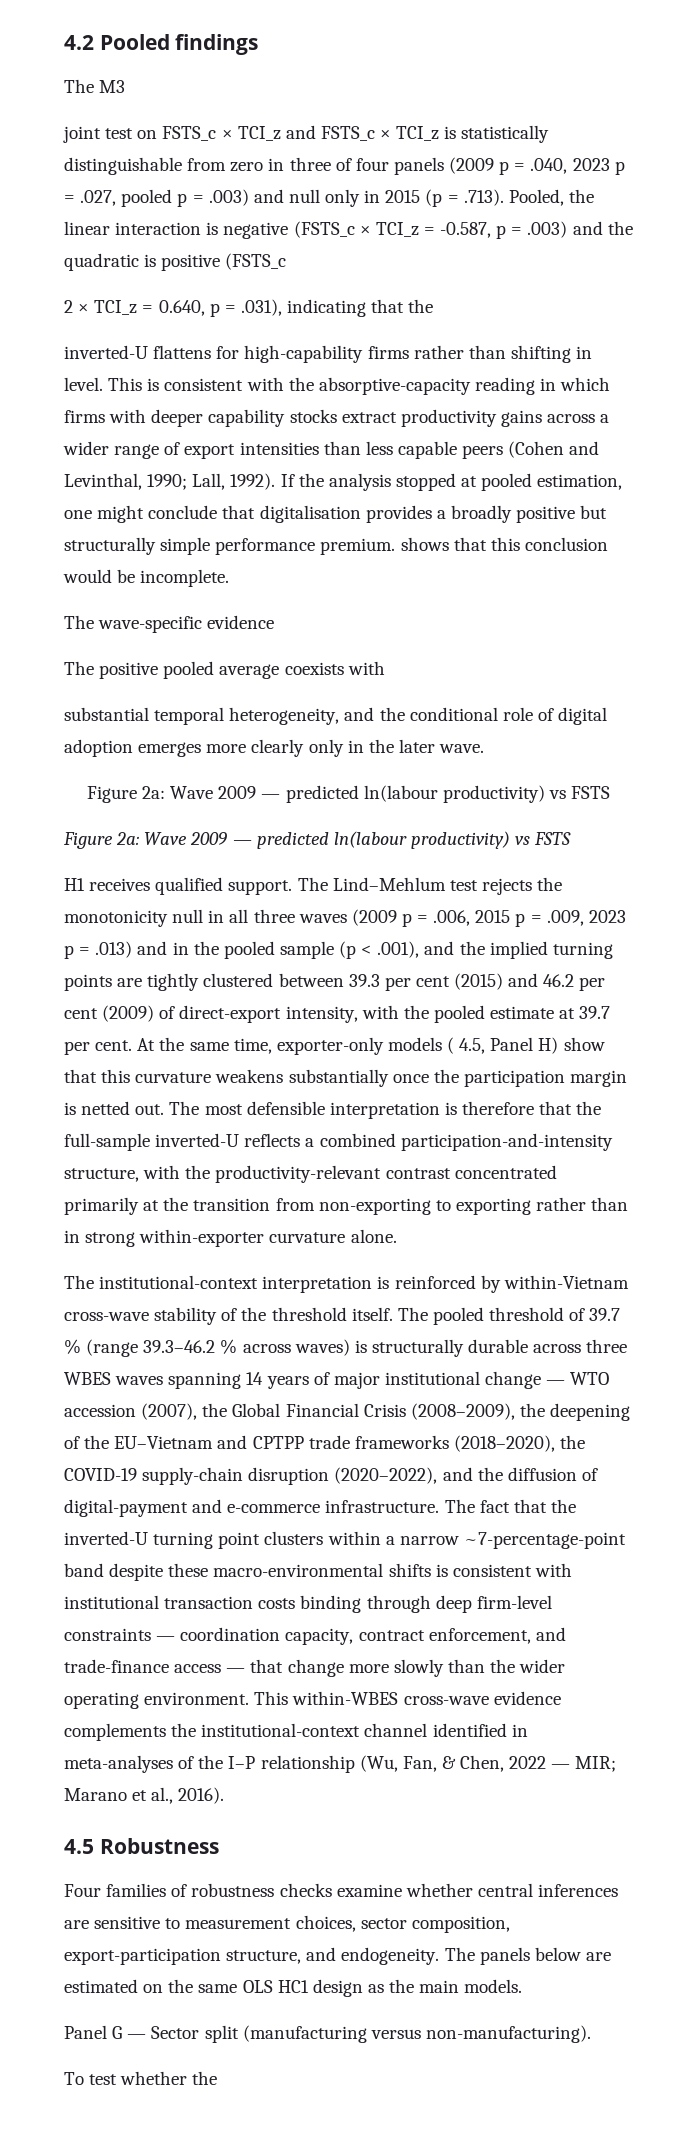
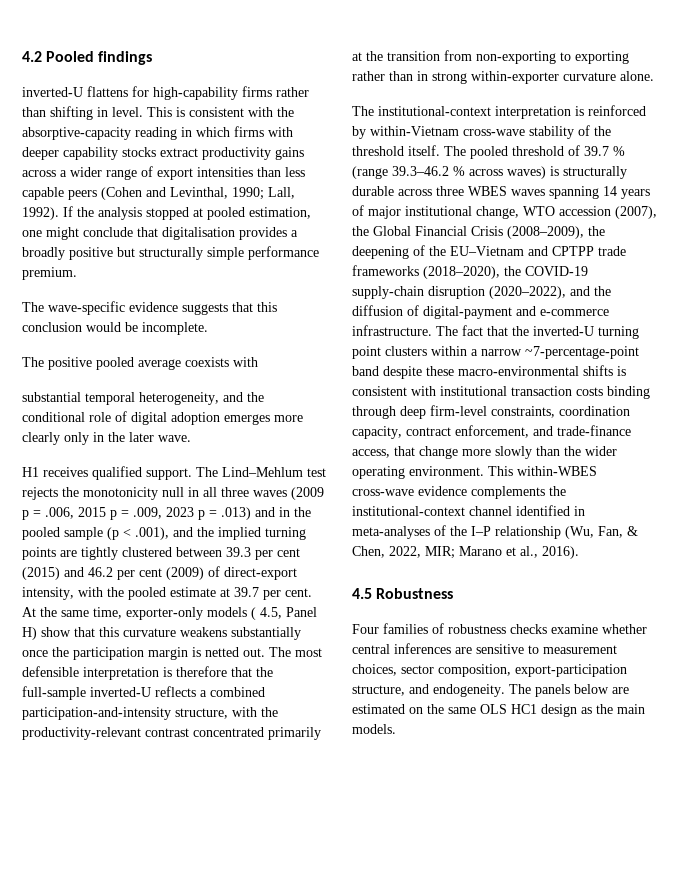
[64,79,126,93] [63,125,550,143] [64,157,625,175] [64,189,594,207] [64,221,633,239] [64,253,287,271] [64,299,434,317] // The M3 // joint test on FSTS_c × TCI_z and FSTS_c × TCI_z is statistically distinguishable from zero in three of four panels (2009 p = .040, 2023 p = .027, pooled p = .003) and null only in 2015 (p = .713). Pooled, the linear interaction is negative (FSTS_c × TCI_z = -0.587, p = .003) and the quadratic is positive (FSTS_c // 2 × TCI_z = 0.640, p = .031), indicating that the -> (153, 58) none
[400,537,449,551] shows -> [22,301,228,315] // The wave-specific evidence suggests
[64,615,275,633] // The wave-specific evidence -> (208, 328) none
[86,785,611,803] [63,831,572,849] // Figure 2a: Wave 2009 — predicted ln(labour productivity) vs FSTS // Figure 2a: Wave 2009 — predicted ln(labour productivity) vs FSTS -> (191, 438) none
[485,1371,566,1389] change — -> [476,206,519,219] change,
[64,1628,176,1641] constraints — -> [491,406,555,418] constraints,
[174,1664,246,1673] access — -> [352,449,390,458] access,
[509,1756,571,1769] 2022 — -> [389,546,421,558] 2022,
[64,2025,591,2043] [64,2071,218,2085] // Panel G — Sector split (manufacturing versus non-manufacturing). // To test whether the -> (396, 729) none

